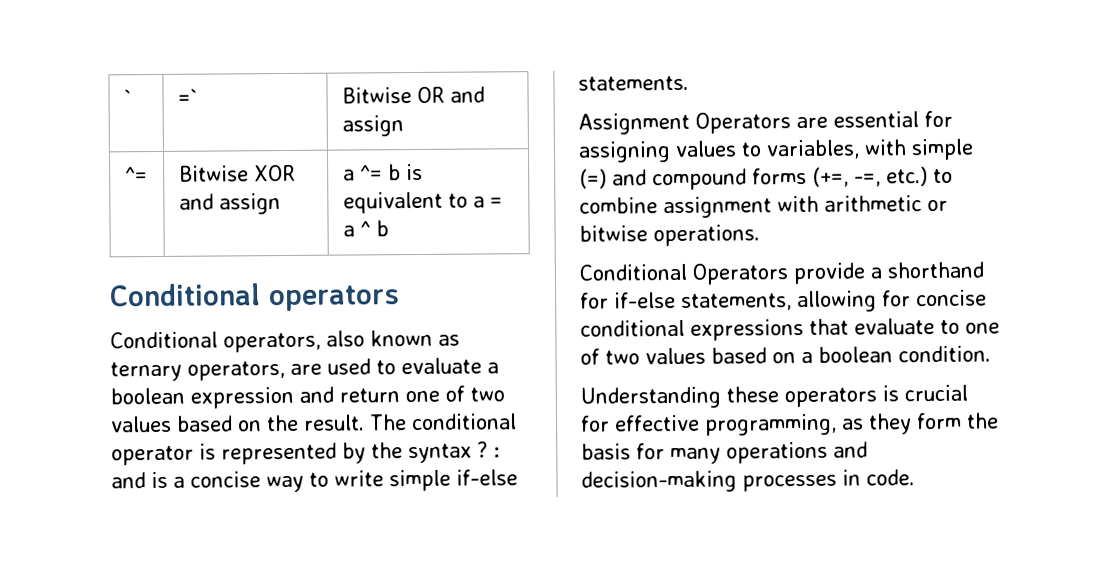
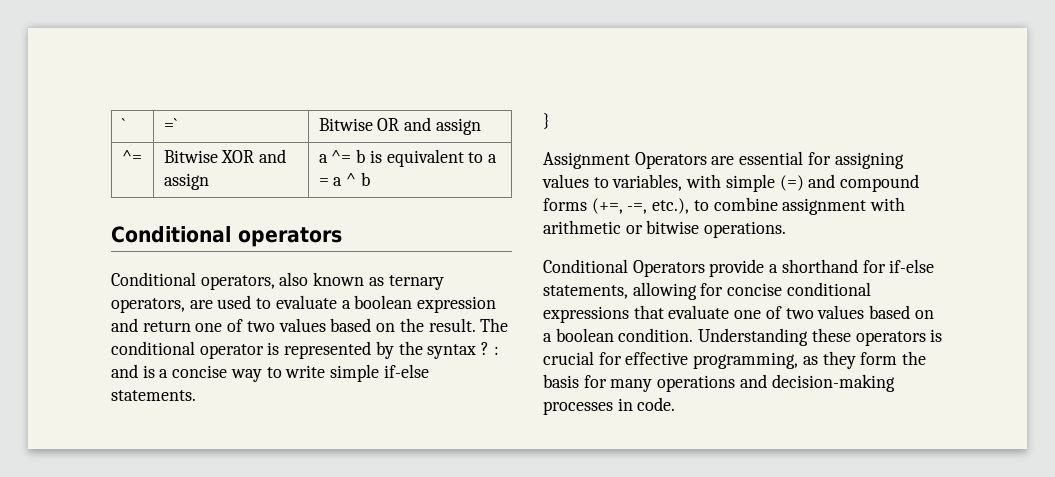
(689, 83) none -> [543,113,550,129] // }
[886,166,928,187] etc.) -> [652,198,690,214] etc.),
[940,319,960,334] to -> (730, 312) none
(991, 354) // -> (694, 335) none

